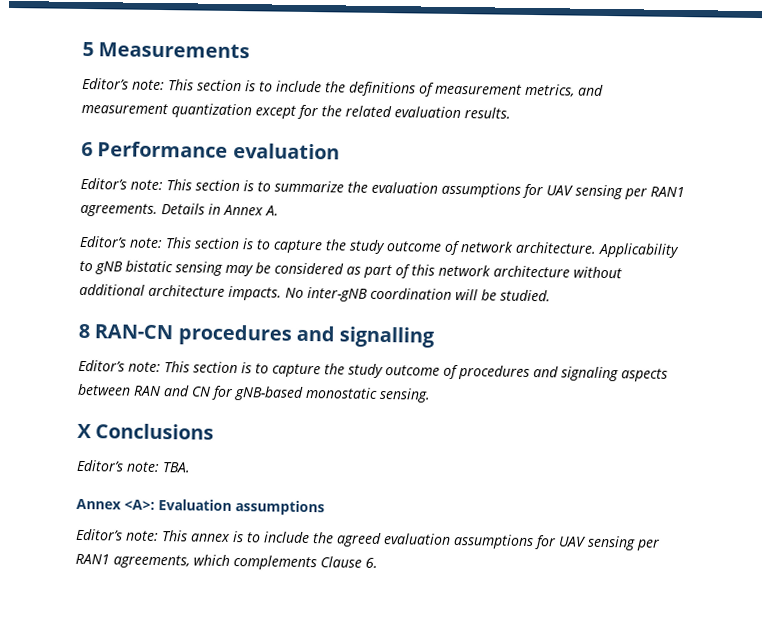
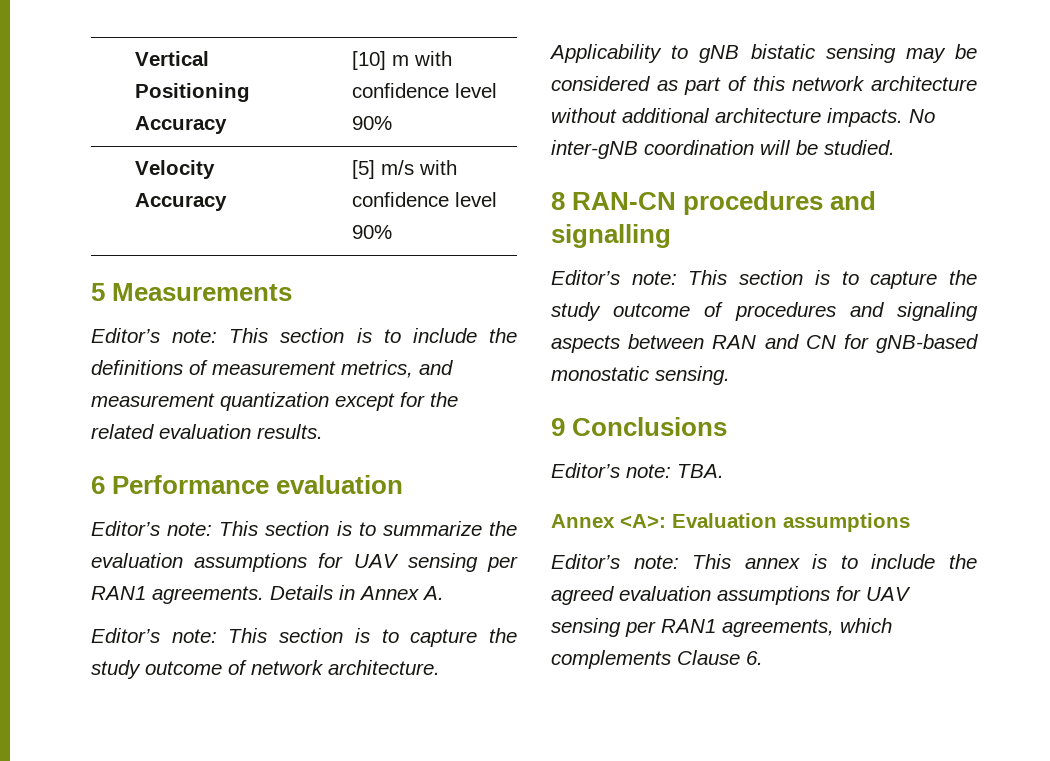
(82, 49) none -> [134,51,209,66] [134,83,250,102] [134,116,227,134] [351,51,452,70] [351,83,497,98] [351,116,392,130] [134,160,215,179] [134,193,227,211] [351,160,457,179] [351,192,497,207] [351,225,392,239] Vertical Positioning Accuracy | [10] m with confidence level 90% // Velocity Accuracy | [5] m/s with confidence level 90% //
[77,423,92,439] X -> [551,418,565,436] 9

